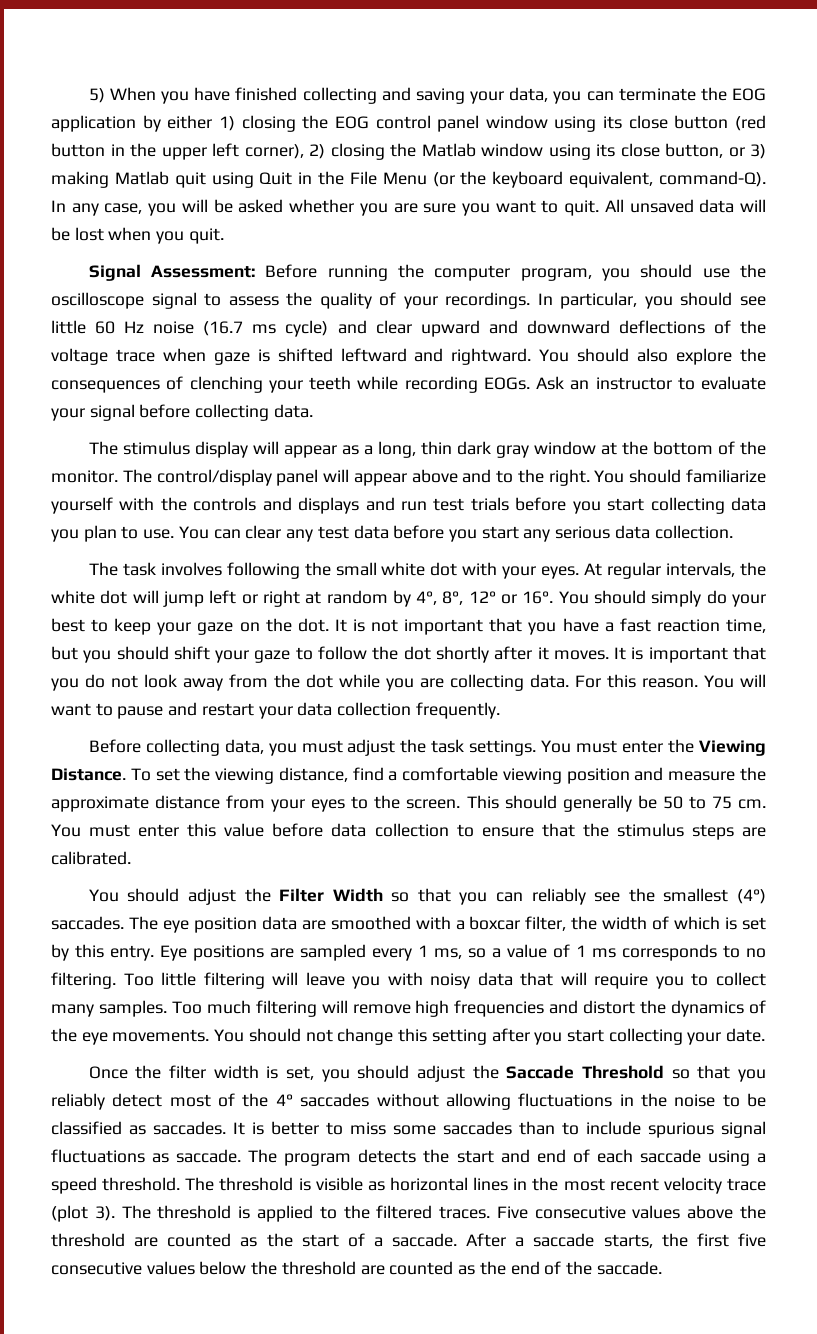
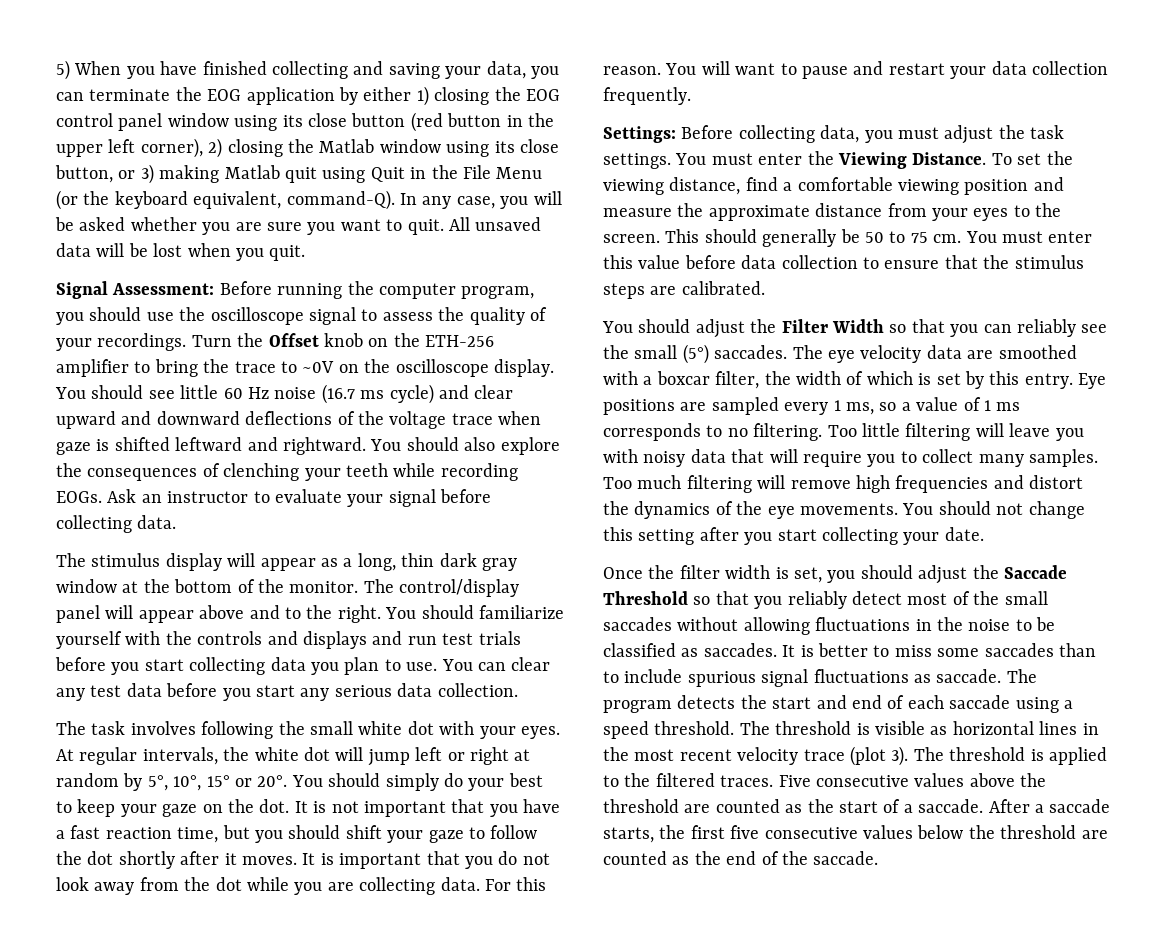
[537,292,673,309] In particular, you -> [191,333,495,347] [56,359,554,377] [55,387,86,399] Turn the Offset knob on the ETH-256 amplifier to bring the trace to ~0V on the oscilloscope display. You
[416,591,554,605] 4°, 8°, 12° or 16°. -> [147,775,288,791] 5°, 10°, 15° or 20°.
(500, 710) none -> [603,126,676,143] Settings:
[663,888,766,904] smallest (4°) -> [634,344,709,364] small (5°)
[193,917,257,933] position -> [860,345,922,363] velocity
[275,1094,293,1106] 4° -> [1004,591,1048,605] small

